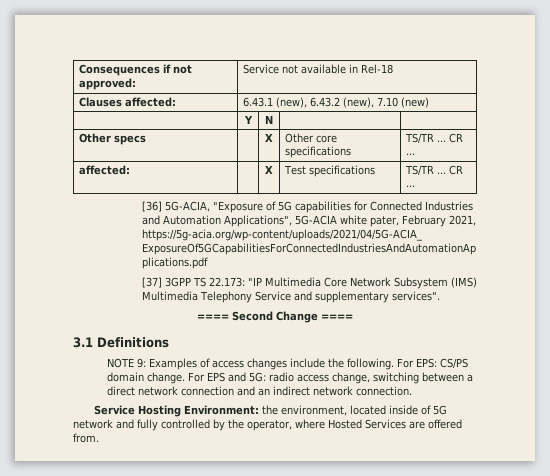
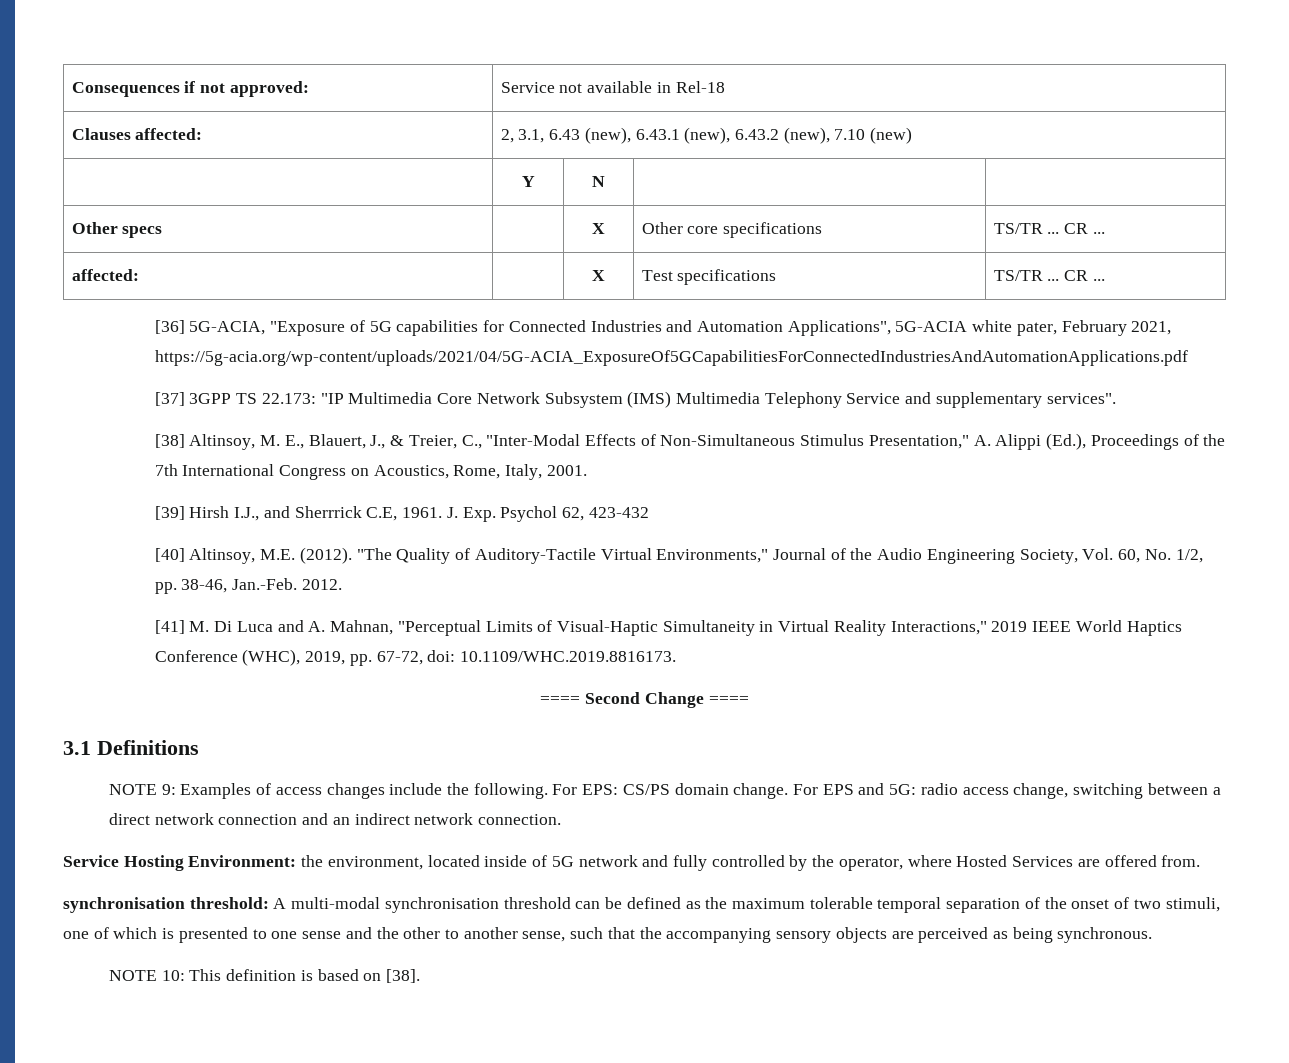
(177, 102) none -> [500,127,631,144] 2, 3.1, 6.43 (new),
(440, 296) none -> [154,433,1226,450] [154,464,587,480] [154,506,649,522] [154,547,1203,564] [154,578,342,594] [154,620,1182,636] [154,649,677,666] // [38] Altinsoy, M. E., Blauert, J., & Treier, C., "Inter-Modal Effects of Non-Simultaneous Stimulus Presentation," A. Alippi (Ed.), Proceedings of the 7th International Congress on Acoustics, Rome, Italy, 2001. // [39] Hirsh I.J., and Sherrrick C.E, 1961. J. Exp. Psychol 62, 423-432 // [40] Altinsoy, M.E. (2012). "The Quality of Auditory-Tactile Virtual Environments," Journal of the Audio Engineering Society, Vol. 60, No. 1/2, pp. 38-46, Jan.-Feb. 2012. // [41] M. Di Luca and A. Mahnan, "Perceptual Limits of Visual-Haptic Simultaneity in Virtual Reality Interactions," 2019 IEEE World Haptics Conference (WHC), 2019, pp. 67-72, doi: 10.1109/WHC.2019.8816173.
(99, 438) none -> [63,897,1220,913] [63,927,1153,943] [108,969,420,983] // synchronisation threshold: A multi-modal synchronisation threshold can be defined as the maximum tolerable temporal separation of the onset of two stimuli, one of which is presented to one sense and the other to another sense, such that the accompanying sensory objects are perceived as being synchronous. // NOTE 10: This definition is based on [38].

